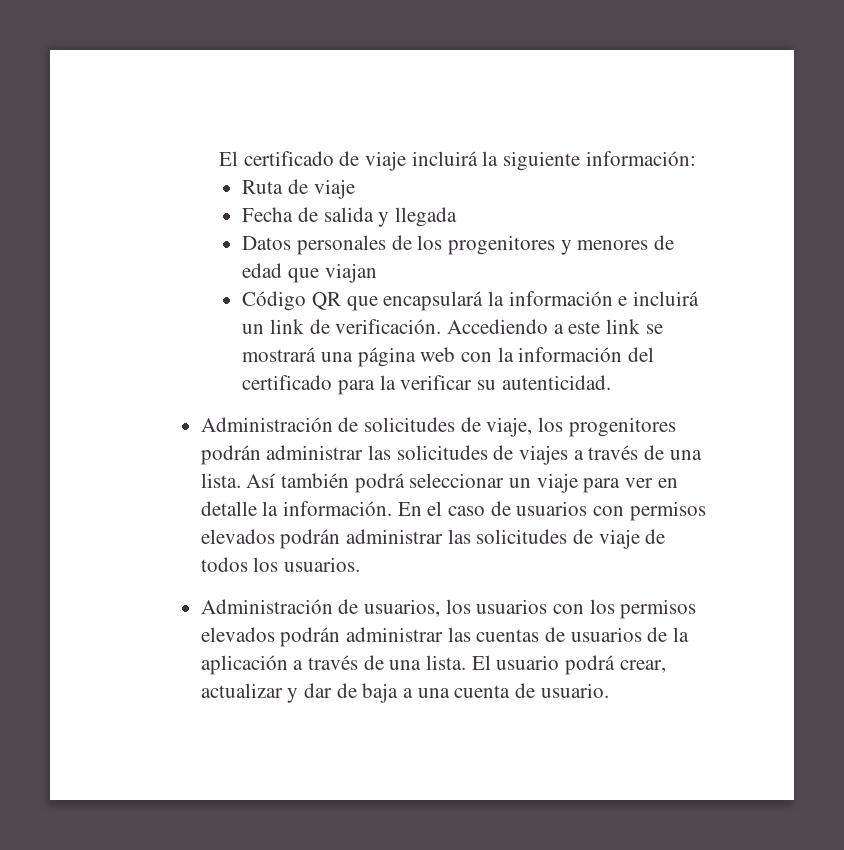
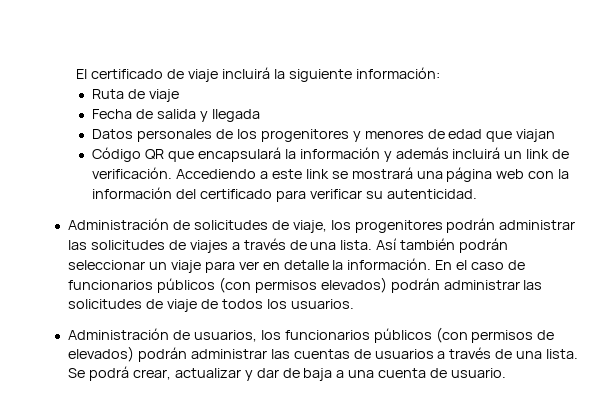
[618,296,628,306] e -> [383,147,449,162] y además
[379,375,396,390] la -> (306, 196) none
[354,473,405,493] podrá -> [459,238,509,253] podrán
[516,501,706,521] [200,529,275,544] usuarios con permisos elevados -> [68,277,387,293] funcionarios públicos (con permisos elevados)
[476,599,697,619] [200,627,275,642] usuarios con los permisos elevados -> [284,327,555,343] [68,346,135,362] funcionarios públicos (con permisos de elevados)
[647,627,689,642] [200,655,560,675] de la aplicación a través de una lista. El usuario -> [437,347,579,359] [68,368,86,378] a través de una lista. Se

